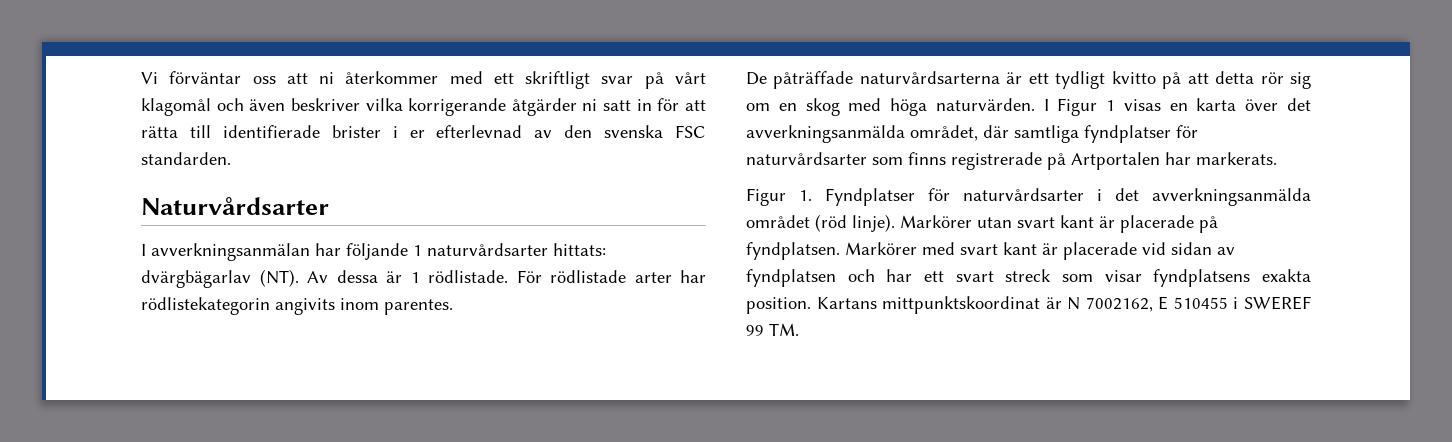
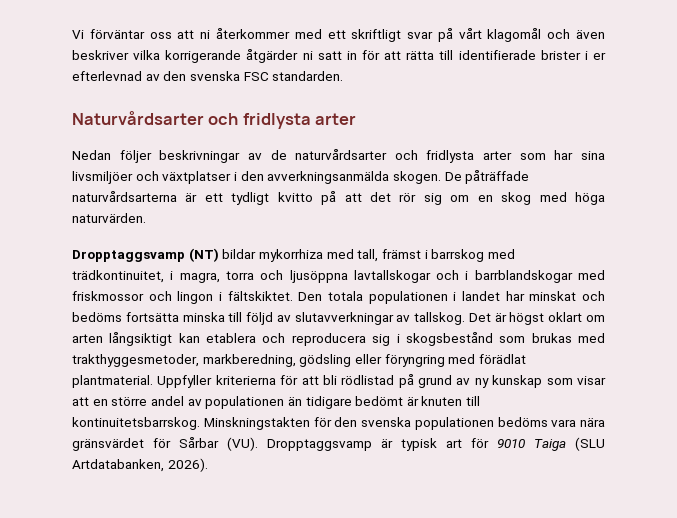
[141,243,606,261] [141,269,706,288] [141,297,453,315] // I avverkningsanmälan har följande 1 naturvårdsarter hittats: dvärgbägarlav (NT). Av dessa är 1 rödlistade. För rödlistade arter har rödlistekategorin angivits inom parentes. // -> [208,113,357,129] [72,149,605,163] [72,171,441,184] och fridlysta arter // Nedan följer beskrivningar av de naturvårdsarter och fridlysta arter som har sina livsmiljöer och växtplatser i den avverkningsanmälda skogen.
[1215,71,1255,84] detta -> [370,192,391,202] det
[1043,98,1311,116] [746,125,1198,143] [746,152,1277,170] [746,188,1311,206] [746,214,1218,233] [746,242,1235,260] [746,269,1311,287] [746,296,1311,314] [746,323,799,336] I Figur 1 visas en karta över det avverkningsanmälda området, där samtliga fyndplatser för naturvårdsarter som finns registrerade på Artportalen har markerats. // Figur 1. Fyndplatser för naturvårdsarter i det avverkningsanmälda området (röd linje). Markörer utan svart kant är placerade på fyndplatsen. Markörer med svart kant är placerade vid sidan av fyndplatsen och har ett svart streck som visar fyndplatsens exakta position. Kartans mittpunktskoordinat är N 7002162, E 510455 i SWEREF 99 TM. -> [72,248,515,262] [72,270,605,283] [72,291,606,304] [72,312,605,325] [72,332,606,346] [72,354,526,367] [72,374,606,388] [72,396,481,409] [72,417,605,430] [72,437,605,451] [72,458,208,472] // Dropptaggsvamp (NT) bildar mykorrhiza med tall, främst i barrskog med trädkontinuitet, i magra, torra och ljusöppna lavtallskogar och i barrblandskogar med friskmossor och lingon i fältskiktet. Den totala populationen i landet har minskat och bedöms fortsätta minska till följd av slutavverkningar av tallskog. Det är högst oklart om arten långsiktigt kan etablera och reproducera sig i skogsbestånd som brukas med trakthyggesmetoder, markberedning, gödsling eller föryngring med förädlat plantmaterial. Uppfyller kriterierna för att bli rödlistad på grund av ny kunskap som visar att en större andel av populationen än tidigare bedömt är knuten till kontinuitetsbarrskog. Minskningstakten för den svenska populationen bedöms vara nära gränsvärdet för Sårbar (VU). Dropptaggsvamp är typisk art för 9010 Taiga (SLU Artdatabanken, 2026).

